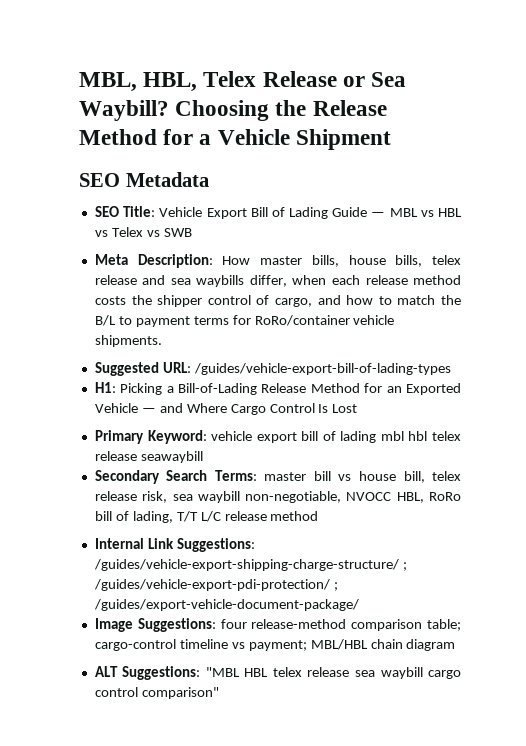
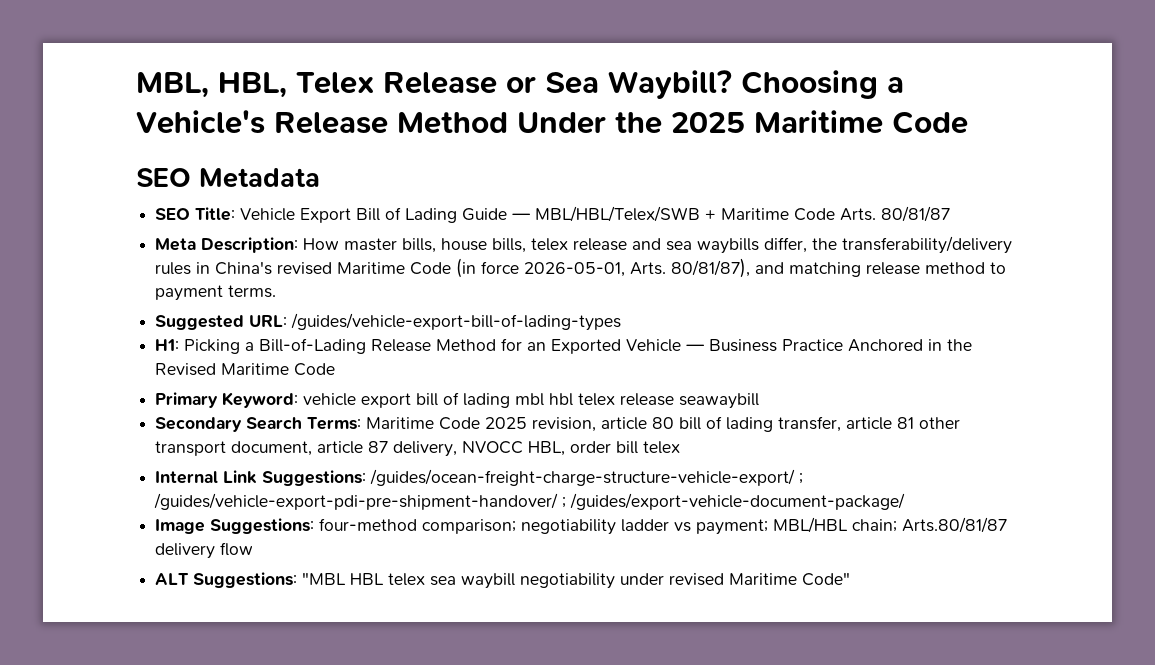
[275,100,387,116] [79,129,391,150] the Release Method for a Vehicle Shipment -> [887,76,904,93] [136,110,968,134] a Vehicle's Release Method Under the 2025 Maritime Code
[389,208,462,217] [94,227,192,237] MBL vs HBL vs Telex vs SWB -> [535,206,951,222] MBL/HBL/Telex/SWB + Maritime Code Arts. 80/81/87
[292,275,462,285] [94,295,462,307] [94,315,395,327] [94,335,162,347] when each release method costs the shipper control of cargo, and how to match the B/L to payment terms for RoRo/container vehicle shipments. -> [812,236,1013,254] [155,258,1007,278] [155,285,277,301] the transferability/delivery rules in China's revised Maritime Code (in force 2026-05-01, Arts. 80/81/87), and matching release method to payment terms.
[159,403,358,415] and Where Cargo Control Is Lost -> [709,339,973,352] [155,363,336,376] Business Practice Anchored in the Revised Maritime Code
[264,471,462,483] [94,491,461,503] [94,511,319,523] master bill vs house bill, telex release risk, sea waybill non-negotiable, NVOCC HBL, RoRo bill of lading, T/T L/C release method -> [366,416,961,432] [155,441,681,457] Maritime Code 2025 revision, article 80 bill of lading transfer, article 81 other transport document, article 87 delivery, NVOCC HBL, order bill telex
[93,559,407,571] [93,579,330,591] /guides/vehicle-export-shipping-charge-structure/ ; /guides/vehicle-export-pdi-protection/ -> [370,469,804,486] [154,493,559,510] /guides/ocean-freight-charge-structure-vehicle-export/ ; /guides/vehicle-export-pdi-pre-shipment-handover/
[220,619,461,631] [94,639,456,651] four release-method comparison table; cargo-control timeline vs payment; MBL/HBL chain diagram -> [319,517,1008,535] [155,542,254,559] four-method comparison; negotiability ladder vs payment; MBL/HBL chain; Arts.80/81/87 delivery flow
[307,667,462,679] [94,687,219,699] release sea waybill cargo control comparison" -> [430,572,851,589] sea waybill negotiability under revised Maritime Code"

